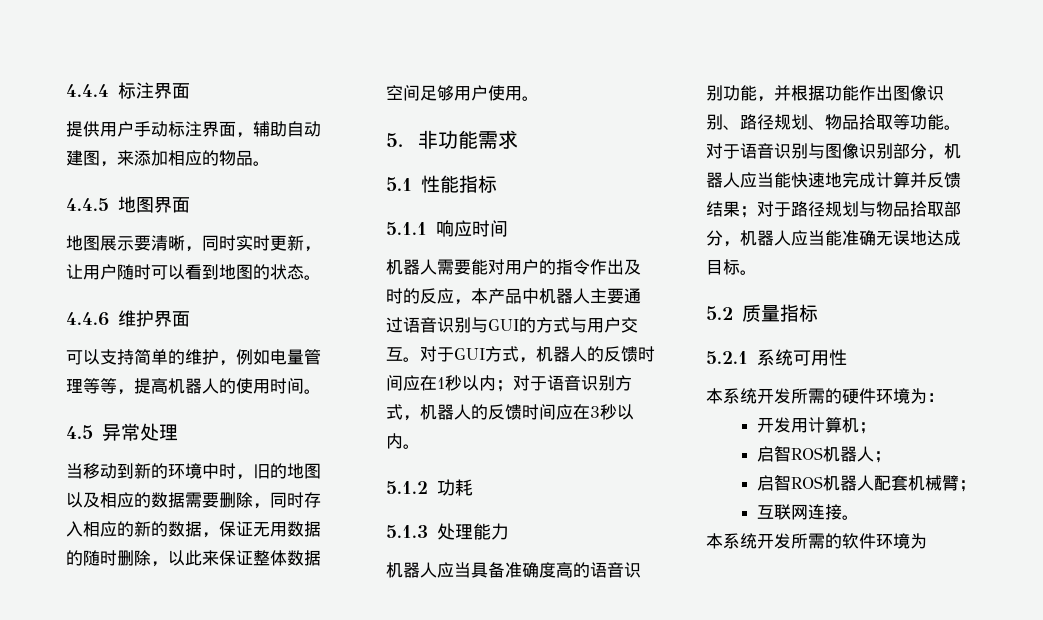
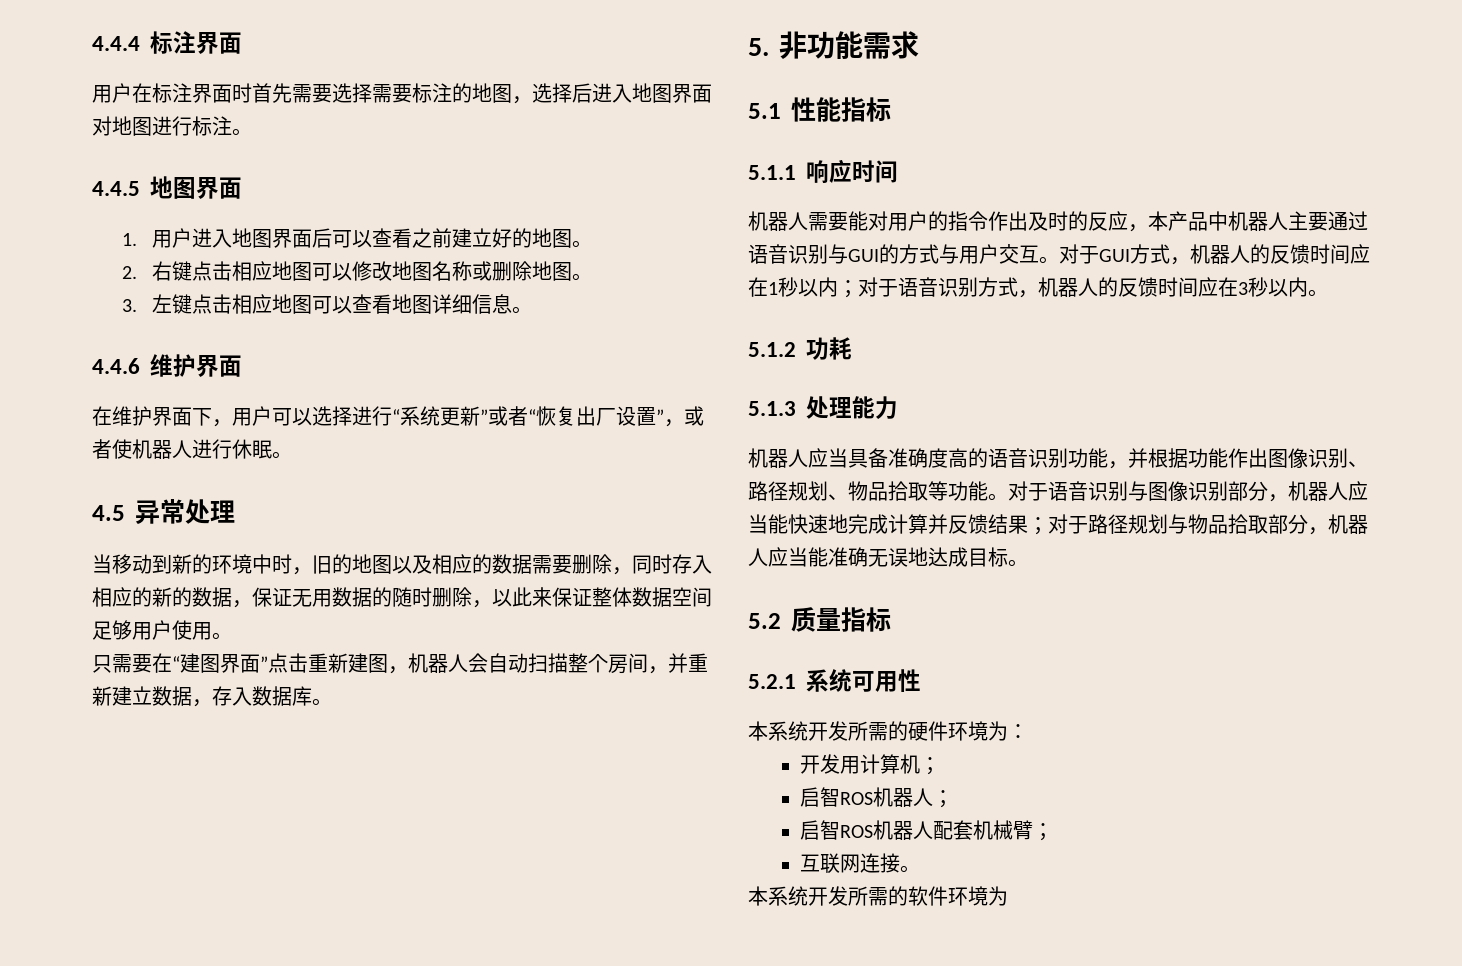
[66,121,321,138] [66,150,270,167] [66,196,190,213] [66,235,321,252] [66,264,321,280] [66,310,190,327] [66,349,321,366] [66,378,304,395] 提供用户手动标注界面，辅助自动建图，来添加相应的物品。 // 4.4.5地图界面 // 地图展示要清晰，同时实时更新，让用户随时可以看到地图的状态。 // 4.4.6维护界面 // 可以支持简单的维护，例如电量管理等等，提高机器人的使用时间 -> [92,83,712,104] [92,116,252,136] [92,176,242,199] [121,228,592,248] [121,261,592,281] [121,294,532,314] [92,354,242,377] [92,406,704,427] [92,439,272,459] 用户在标注界面时首先需要选择需要标注的地图，选择后进入地图界面对地图进行标注。 // 4.4.5地图界面 // 1.用户进入地图界面后可以查看之前建立好的地图。 // 2.右键点击相应地图可以修改地图名称或删除地图。 // 3.左键点击相应地图可以查看地图详细信息。 // 4.4.6维护界面 // 在维护界面下，用户可以选择进行“系统更新”或者“恢复出厂设置”，或者使机器人进行休眠
(539, 98) none -> [92,653,708,674] [92,686,332,707] // 只需要在“建图界面”点击重新建图，机器人会自动扫描整个房间，并重新建立数据，存入数据库。

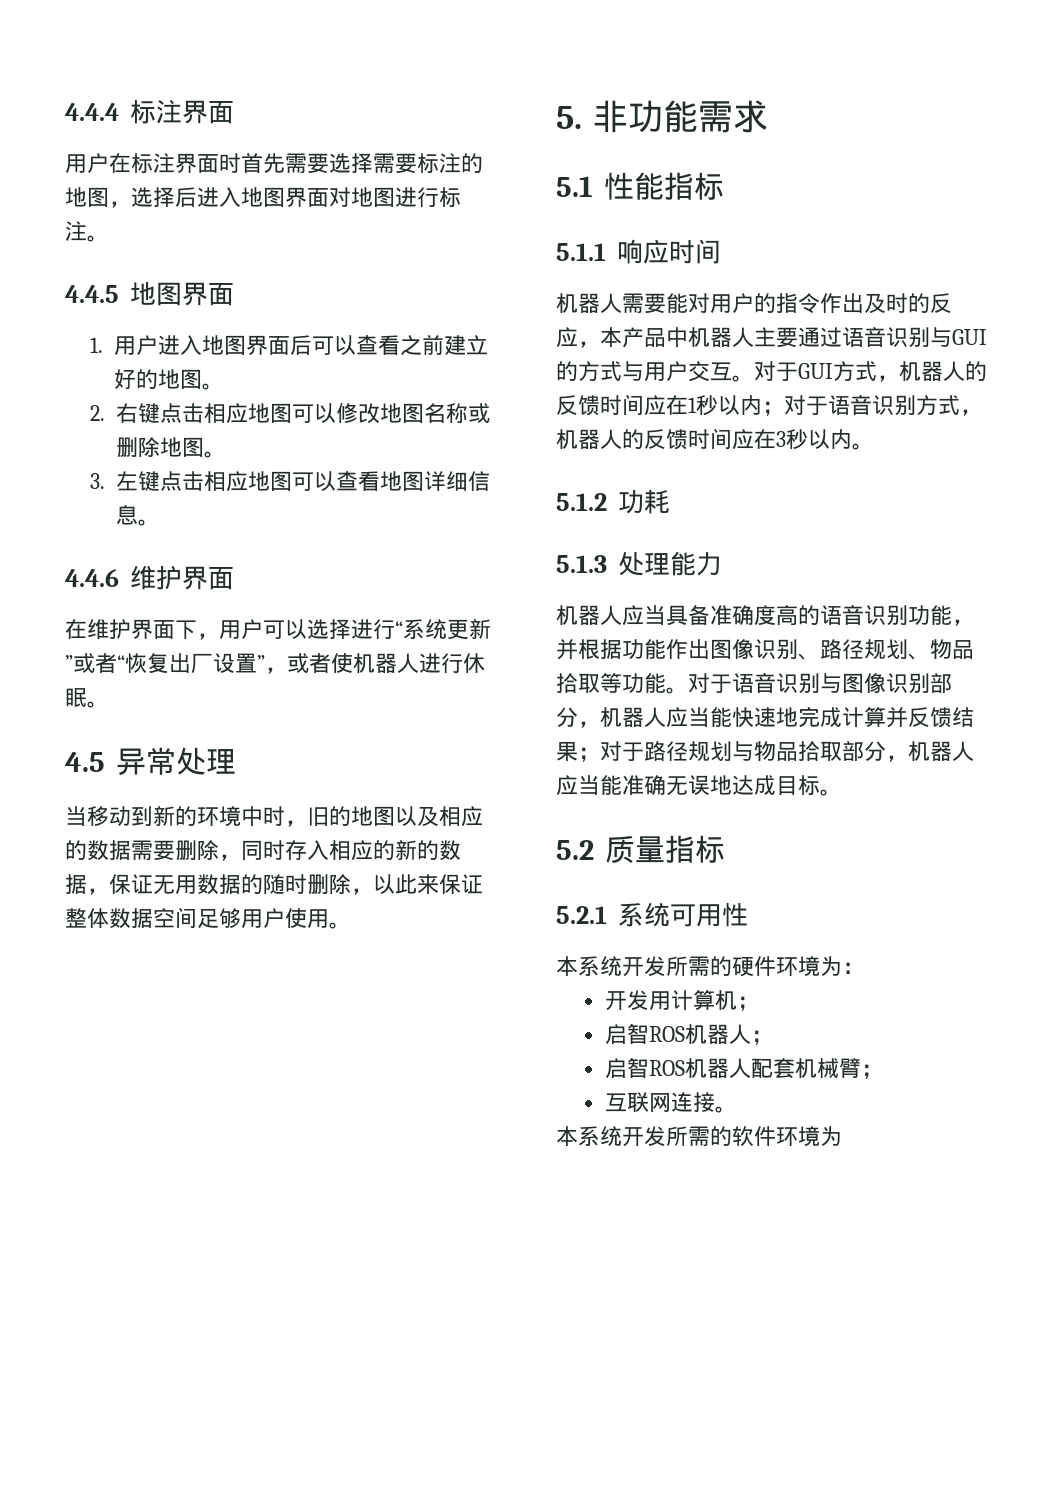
[92,653,708,674] [92,686,332,707] // 只需要在“建图界面”点击重新建图，机器人会自动扫描整个房间，并重新建立数据，存入数据库。 -> (351, 925) none

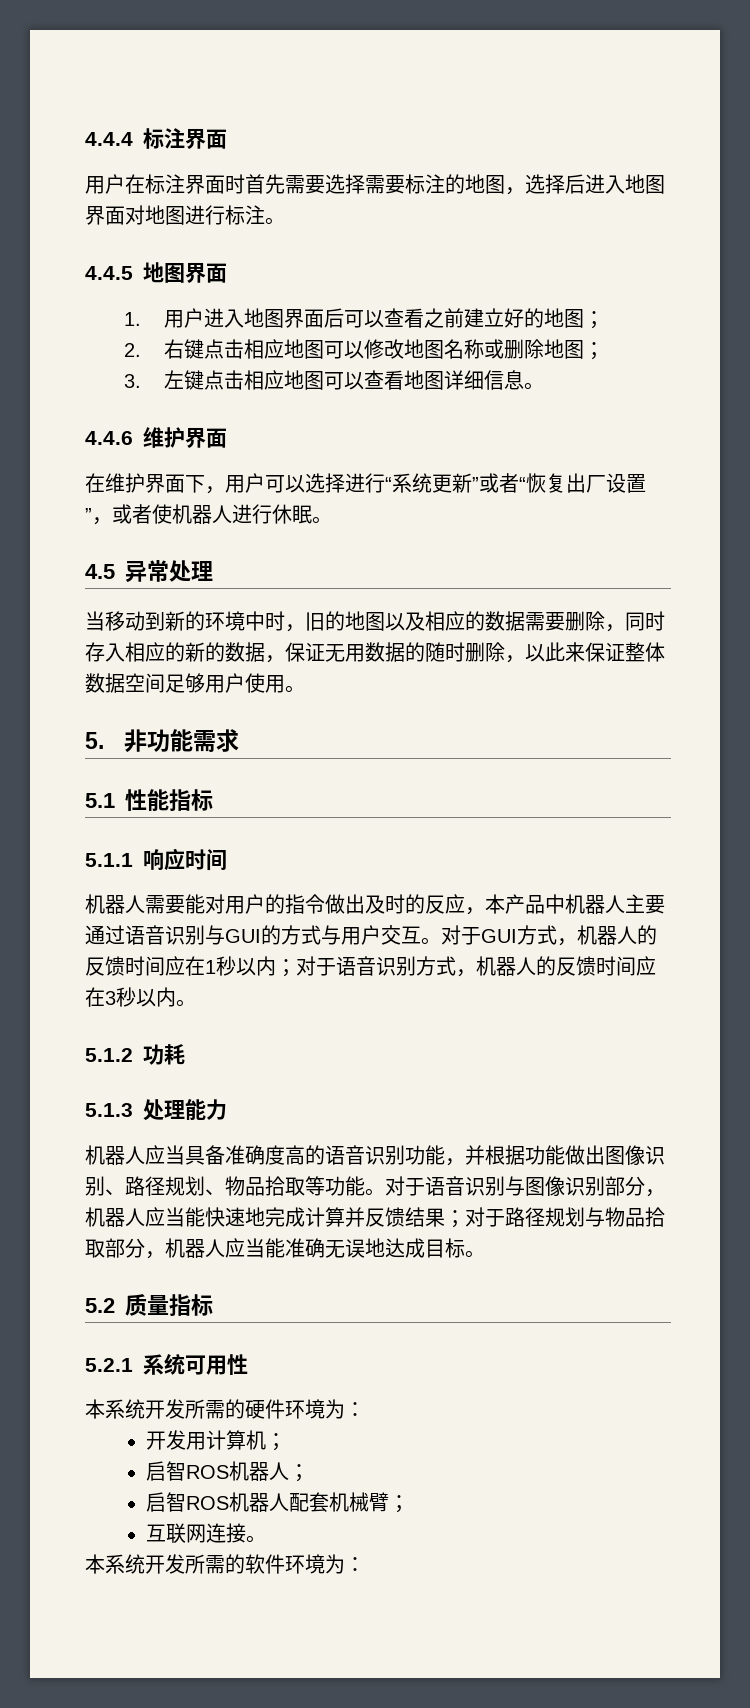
[202,383,225,390] 。 -> [583,311,604,329] ；
[203,451,226,458] 。 -> [583,342,604,360] ；
[820,293,842,313] 作 -> [325,894,345,914] 做
[666,639,688,659] 作 -> [565,1145,585,1165] 做
(842, 1136) none -> [345,1557,365,1572] ：

